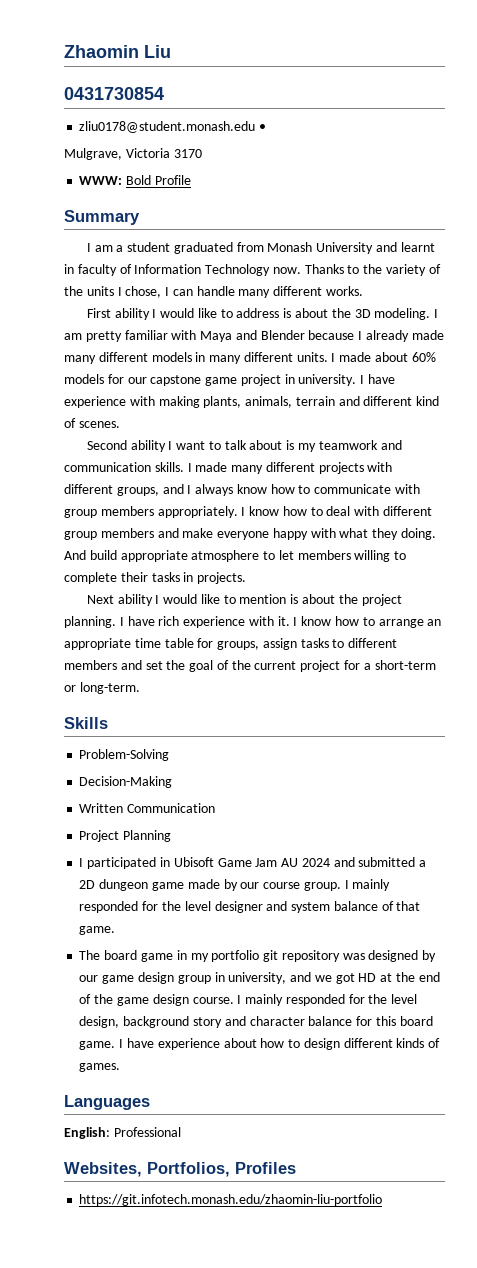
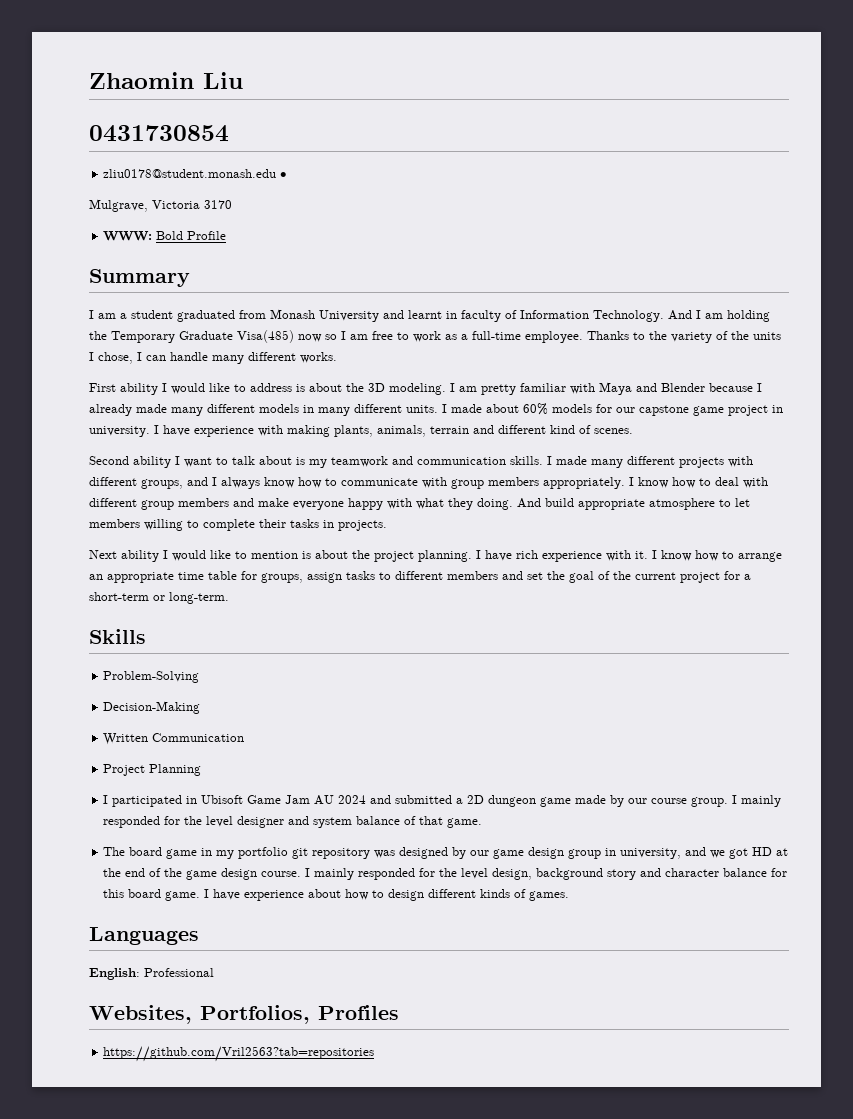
[205,264,301,276] Technology now. -> [593,310,770,322] [89,330,583,343] Technology. And I am holding the Temporary Graduate Visa(485) now so I am free to work as a full-time employee.
[79,1194,383,1206] https://git.infotech.monash.edu/zhaomin-liu-portfolio -> [103,1046,375,1062] https://github.com/Vril2563?tab=repositories

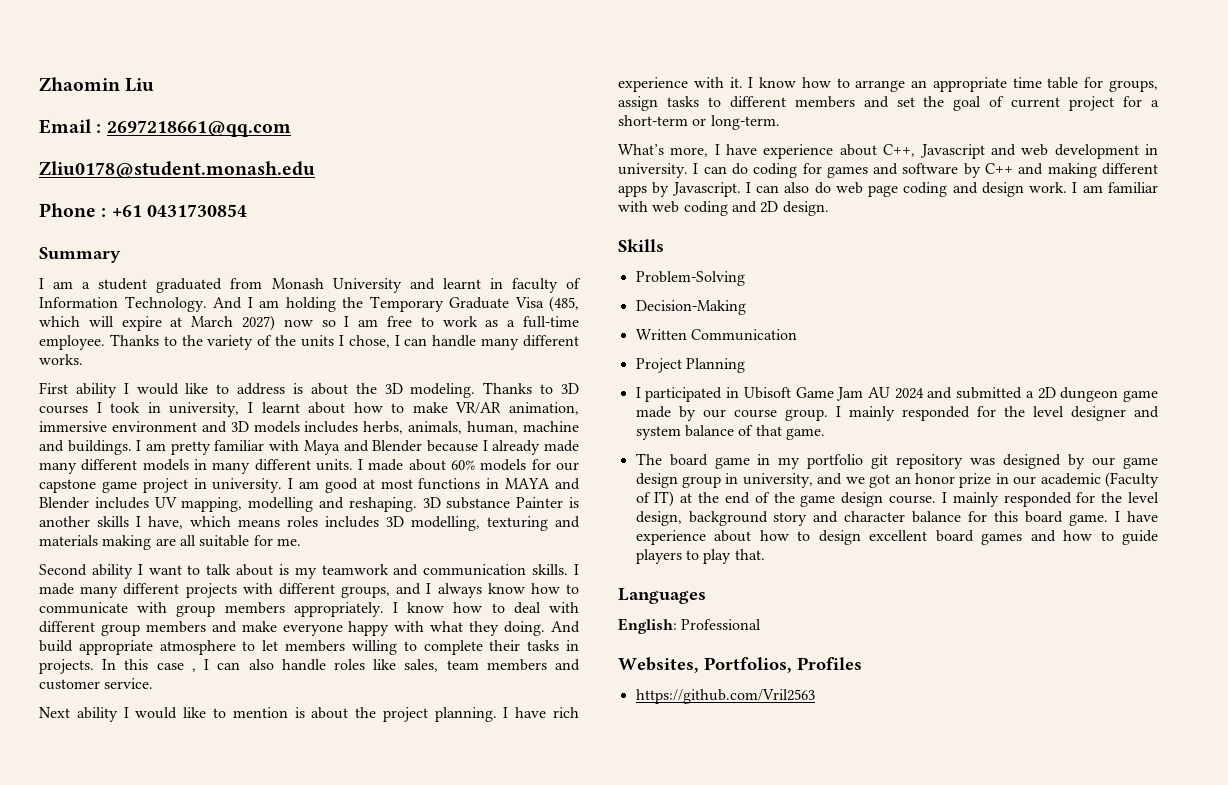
[89,125,229,142] [103,169,288,178] [89,199,232,212] [103,231,227,241] 0431730854 // zliu0178@student.monash.edu • // Mulgrave, Victoria 3170 // WWW: Bold Profile -> [39,119,291,137] [39,161,315,178] [39,203,247,217] Email : 2697218661@qq.com // Zliu0178@student.monash.edu // Phone : +61 0431730854
[237,330,294,343] Visa(485) -> [514,296,579,312] [39,315,275,331] Visa (485, which will expire at March 2027)
(446, 389) none -> [483,382,579,394] [39,402,579,417] [39,421,580,434] [39,440,132,455] Thanks to 3D courses I took in university, I learnt about how to make VR/AR animation, immersive environment and 3D models includes herbs, animals, human, machine and buildings.
[163,425,633,437] have experience with making plants, animals, terrain and different kind of scenes. -> [299,478,581,493] [39,497,579,512] [39,516,580,531] [39,535,301,550] am good at most functions in MAYA and Blender includes UV mapping, modelling and reshaping. 3D substance Painter is another skills I have, which means roles includes 3D modelling, texturing and materials making are all suitable for me.
(387, 525) none -> [102,659,581,672] [39,678,154,690] In this case , I can also handle roles like sales, team members and customer service.
[613,571,631,580] the -> (1005, 101) none
(229, 598) none -> [618,144,1158,159] [618,163,1158,178] [618,182,1158,197] [618,201,829,216] // What’s more, I have experience about C++, Javascript and web development in university. I can do coding for games and software by C++ and making different apps by Javascript. I can also do web page coding and design work. I am familiar with web coding and 2D design.
[752,847,773,856] HD -> [894,472,1159,488] [635,491,675,507] an honor prize in our academic (Faculty of IT)
[428,889,570,901] different kinds of games. -> [869,530,1158,545] [635,549,765,564] excellent board games and how to guide players to play that.
[103,1046,375,1062] https://github.com/Vril2563?tab=repositories -> [635,689,815,704] https://github.com/Vril2563

